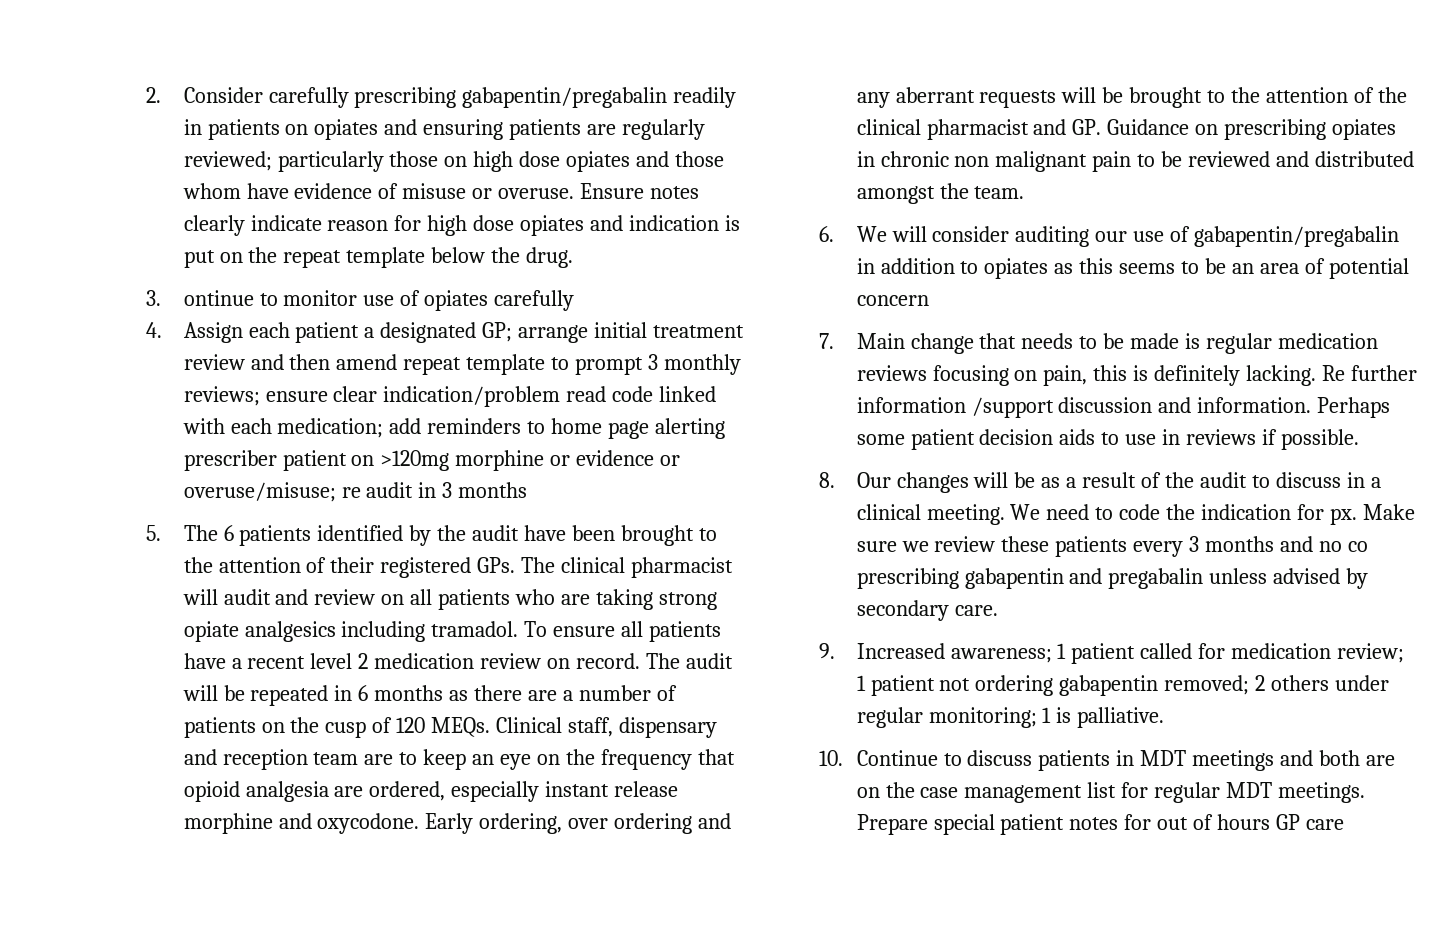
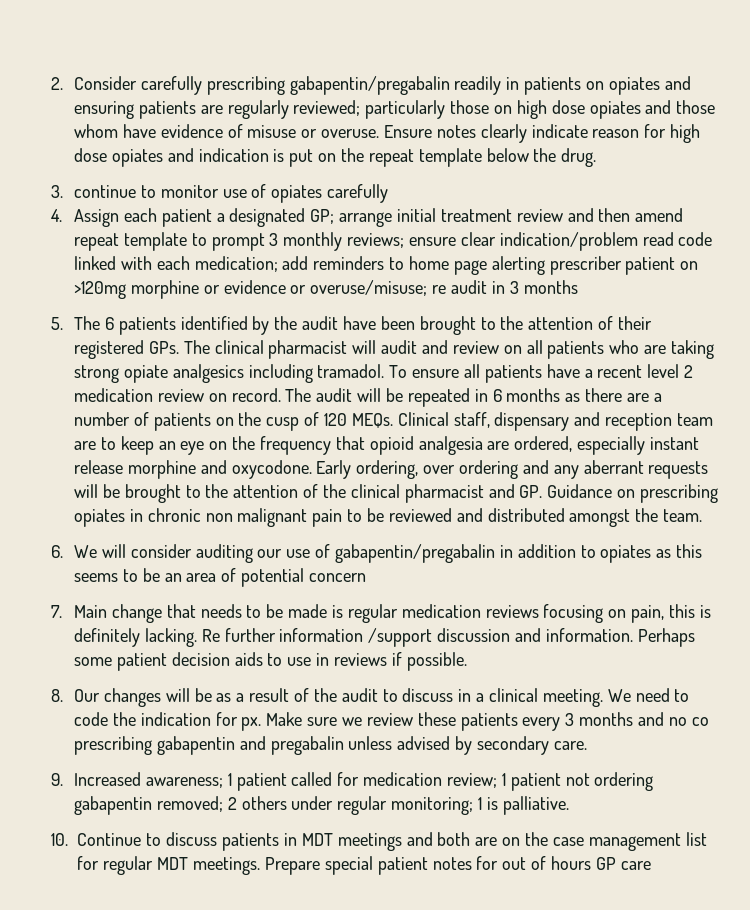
[183,290,254,306] ontinue -> [73,185,136,198] continue

